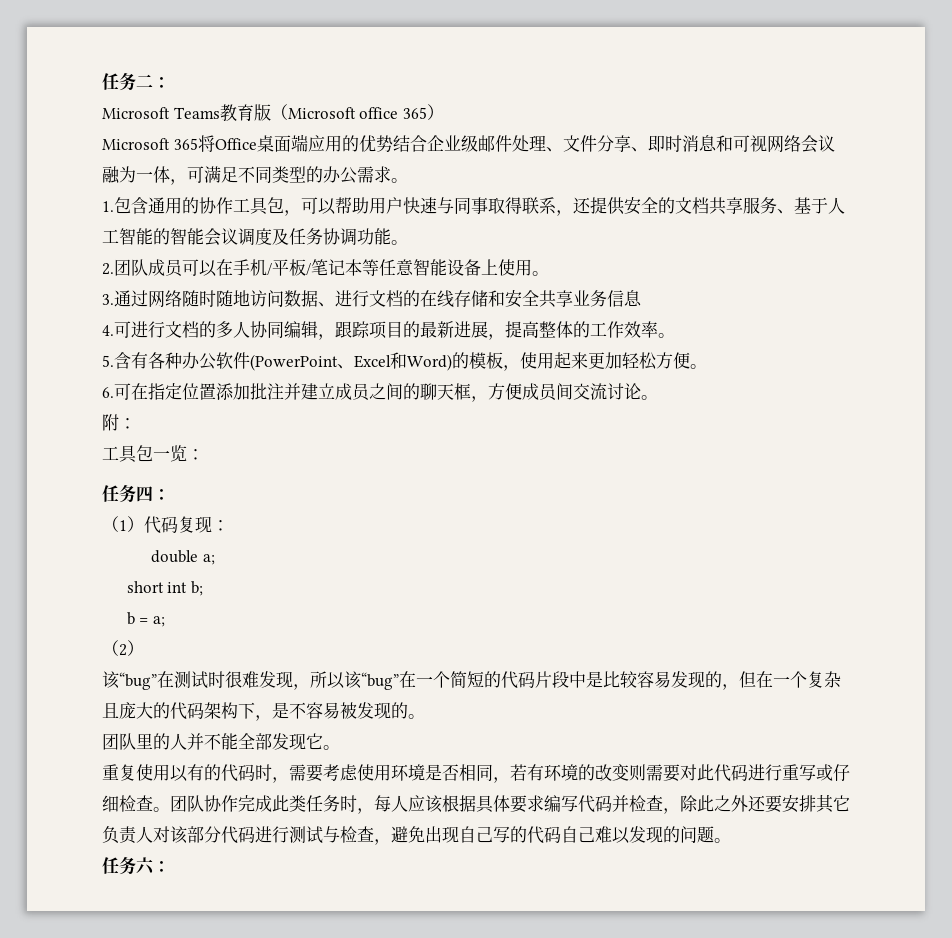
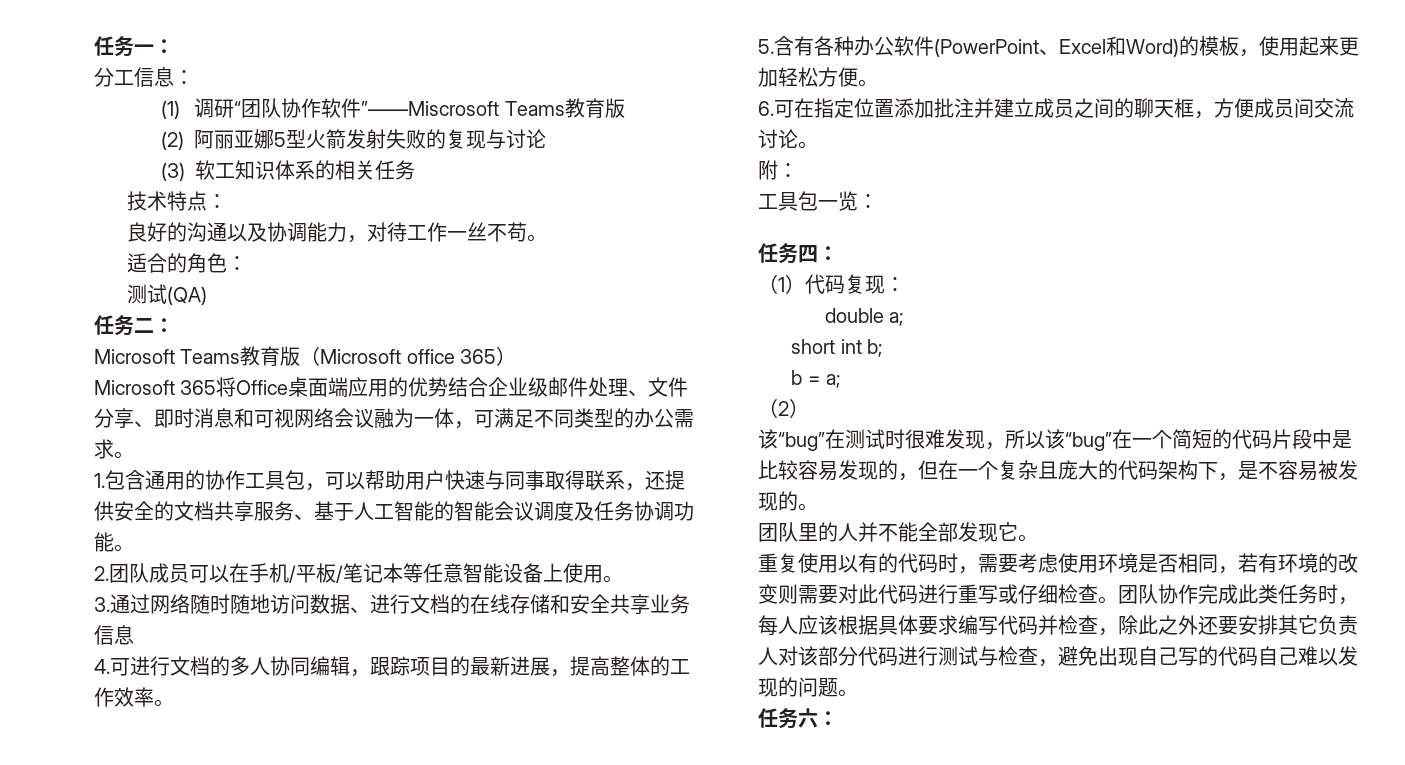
[102,72,136,91] 任务 -> [94,36,174,57] [94,67,194,87] [160,98,625,119] [160,129,547,150] [160,160,415,181] [127,191,228,211] [127,222,548,243] [127,253,248,273] [127,284,208,305] [94,315,134,336] 任务一： // 分工信息： // (1)调研“团队协作软件”——Miscrosoft Teams教育版 // (2)阿丽亚娜5型火箭发射失败的复现与讨论 // (3)软工知识体系的相关任务 // 技术特点： // 良好的沟通以及协调能力，对待工作一丝不苟。 // 适合的角色： // 测试(QA) // 任务

